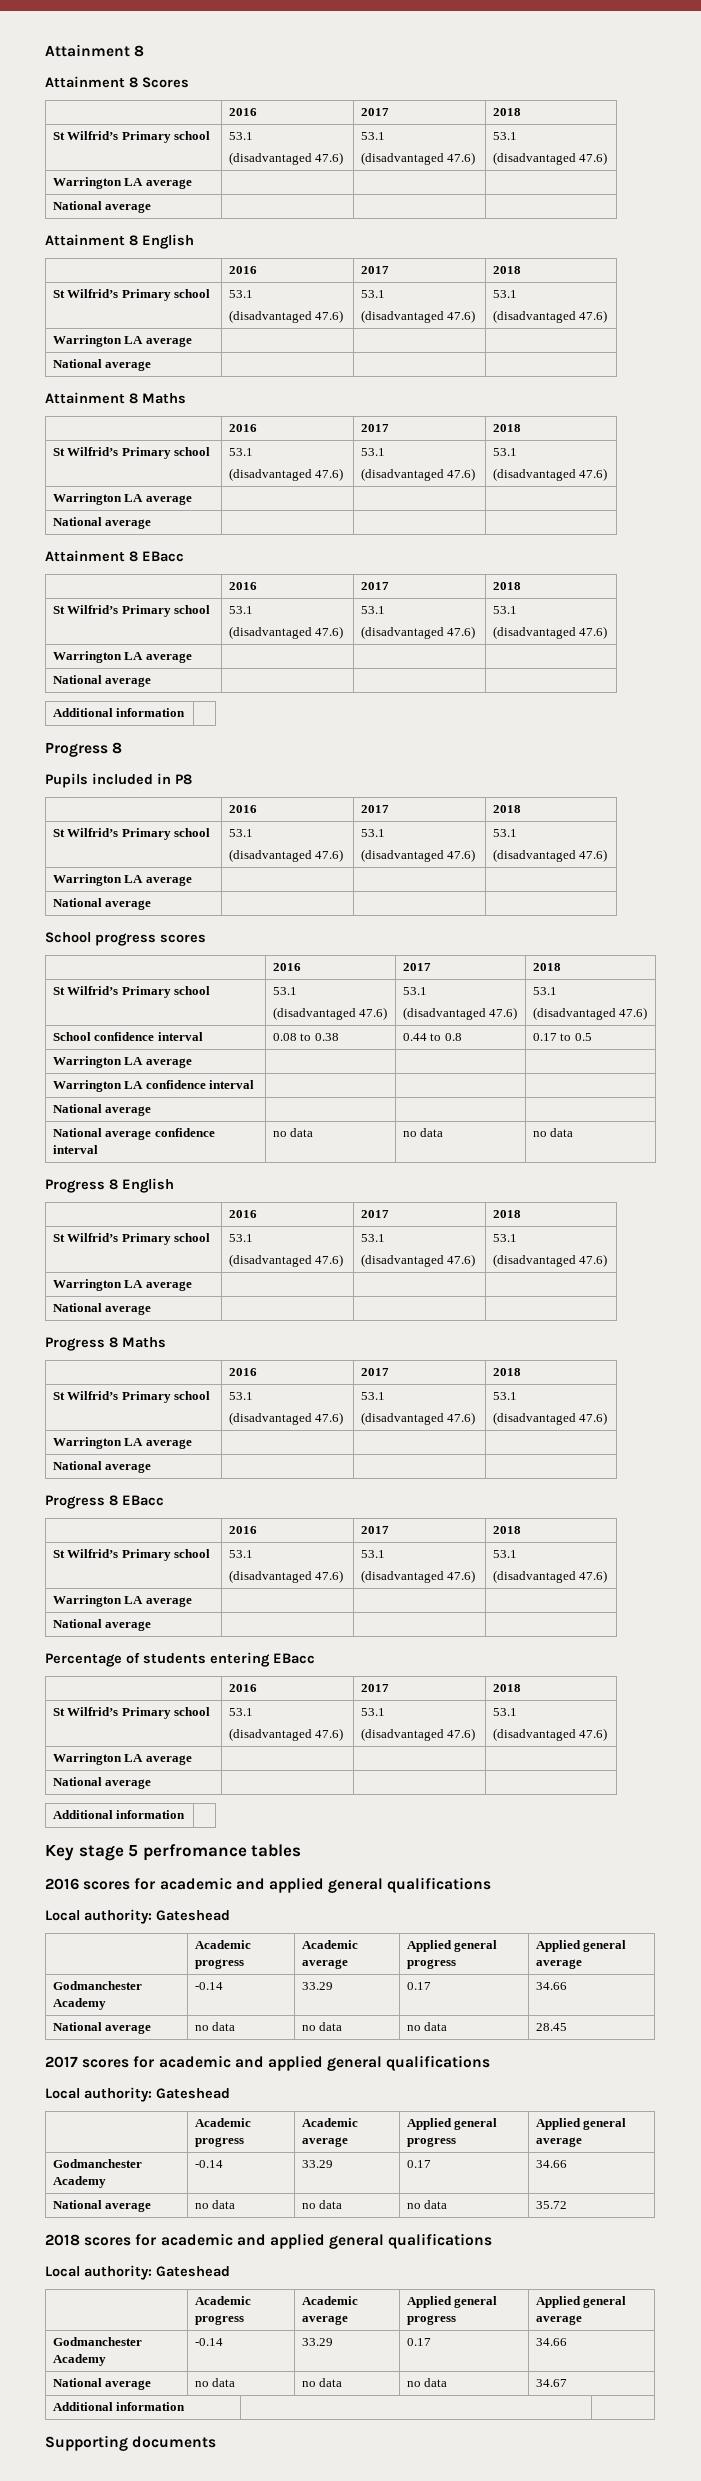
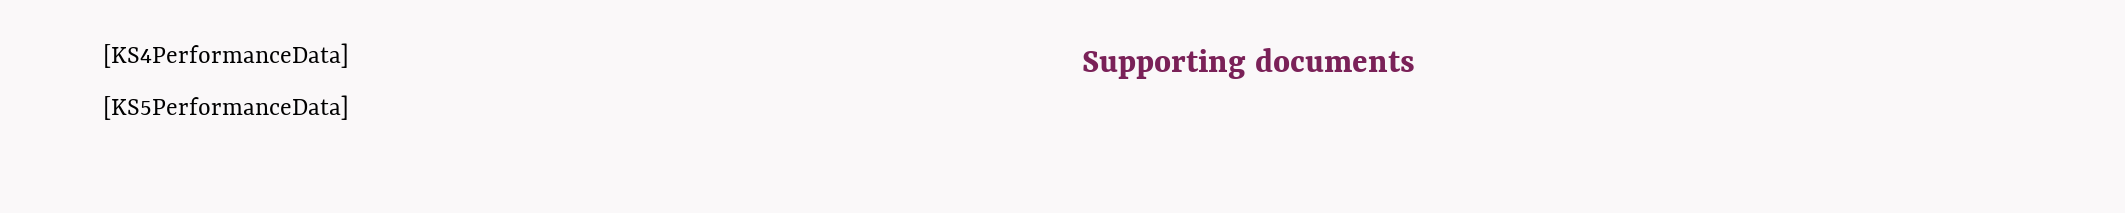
[45,44,145,57] [45,76,189,88] [228,108,257,116] [360,108,389,116] [492,108,521,116] [52,131,211,143] [228,132,253,140] [228,152,344,165] [360,132,385,140] [360,152,476,165] [492,132,517,140] [492,152,608,165] [52,177,192,189] [52,201,152,213] [45,234,194,249] [228,266,257,274] [360,266,389,274] [492,266,521,274] [52,289,211,301] [228,290,253,298] [228,310,344,323] [360,290,385,298] [360,310,476,323] [492,290,517,298] [492,310,608,323] [52,335,192,347] [52,359,152,371] [45,392,186,404] [228,424,257,432] [360,424,389,432] [492,424,521,432] [52,447,211,459] [228,448,253,456] [228,468,344,481] [360,448,385,456] [360,468,476,481] [492,448,517,456] [492,468,608,481] [52,493,192,505] [52,517,152,529] [45,550,184,562] [228,582,257,590] [360,582,389,590] [492,582,521,590] [52,605,211,617] [228,606,253,614] [228,626,344,639] [360,606,385,614] [360,626,476,639] [492,606,517,614] [492,626,608,639] [52,651,192,663] [52,675,152,687] [52,708,186,717] [45,742,123,757] [45,773,192,788] [228,805,257,813] [360,805,389,813] [492,805,521,813] [52,828,211,840] [228,829,253,837] [228,849,344,862] [360,829,385,837] [360,849,476,862] [492,829,517,837] [492,849,608,862] [52,874,192,886] [52,898,152,910] [45,932,206,946] [272,963,301,971] [402,963,431,971] [532,963,561,971] [52,986,211,998] [272,987,297,995] [272,1007,388,1020] [402,987,427,995] [402,1007,518,1020] [532,987,557,995] [532,1007,648,1020] [52,1032,203,1041] [272,1033,339,1041] [402,1033,462,1041] [532,1033,592,1041] [52,1056,192,1068] [52,1080,255,1092] [52,1104,152,1116] [52,1128,215,1140] [52,1145,98,1154] [272,1128,314,1137] [402,1128,444,1137] [532,1128,574,1137] [45,1178,174,1193] [228,1210,257,1218] [360,1210,389,1218] [492,1210,521,1218] [52,1233,211,1245] [228,1234,253,1242] [228,1254,344,1267] [360,1234,385,1242] [360,1254,476,1267] [492,1234,517,1242] [492,1254,608,1267] [52,1279,192,1291] [52,1303,152,1315] [45,1337,166,1351] [228,1368,257,1376] [360,1368,389,1376] [492,1368,521,1376] [52,1391,211,1403] [228,1392,253,1400] [228,1412,344,1425] [360,1392,385,1400] [360,1412,476,1425] [492,1392,517,1400] [492,1412,608,1425] [52,1437,192,1449] [52,1461,152,1473] [45,1495,164,1509] [228,1526,257,1534] [360,1526,389,1534] [492,1526,521,1534] [52,1549,211,1561] [228,1550,253,1558] [228,1570,344,1583] [360,1550,385,1558] [360,1570,476,1583] [492,1550,517,1558] [492,1570,608,1583] [52,1595,192,1607] [52,1619,152,1631] [45,1652,315,1667] [228,1684,257,1692] [360,1684,389,1692] [492,1684,521,1692] [52,1707,211,1719] [228,1708,253,1716] [228,1728,344,1741] [360,1708,385,1716] [360,1728,476,1741] [492,1708,517,1716] [492,1728,608,1741] [52,1753,192,1765] [52,1777,152,1789] [52,1810,186,1819] [45,1844,302,1861] [45,1877,492,1893] [45,1909,230,1924] [194,1940,251,1949] [194,1959,244,1969] [301,1940,358,1949] [301,1959,348,1969] [406,1940,498,1952] [406,1959,456,1969] [535,1940,627,1952] [535,1959,582,1969] [52,1981,142,1990] [52,1998,106,2010] [194,1982,223,1990] [301,1982,333,1990] [406,1982,431,1990] [535,1982,567,1990] [52,2022,152,2034] [194,2022,236,2031] [301,2022,343,2031] [406,2022,448,2031] [535,2023,567,2031] [45,2055,491,2071] [45,2087,230,2102] [194,2118,251,2127] [194,2137,244,2147] [301,2118,358,2127] [301,2137,348,2147] [406,2118,498,2130] [406,2137,456,2147] [535,2118,627,2130] [535,2137,582,2147] [52,2159,142,2168] [52,2176,106,2188] [194,2160,223,2168] [301,2160,333,2168] [406,2160,431,2168] [535,2160,567,2168] [52,2200,152,2212] [194,2200,236,2209] [301,2200,343,2209] [406,2200,448,2209] [535,2201,567,2209] [45,2233,493,2249] [45,2265,230,2280] [194,2296,251,2305] [194,2315,244,2325] [301,2296,358,2305] [301,2315,348,2325] [406,2296,498,2308] [406,2315,456,2325] [535,2296,627,2308] [535,2315,582,2325] [52,2337,142,2346] [52,2354,106,2366] [194,2338,223,2346] [301,2338,333,2346] [406,2338,431,2346] [535,2338,567,2346] [52,2378,152,2390] [194,2378,236,2387] [301,2378,343,2387] [406,2378,448,2387] [535,2379,567,2387] [52,2402,186,2411] Attainment 8 // Attainment 8 Scores // | 2016 | 2017 | 2018 // St Wilfrid’s Primary school | 53.1 // (disadvantaged 47.6) | 53.1 // (disadvantaged 47.6) | 53.1 // (disadvantaged 47.6) // Warrington LA average | | | // National average | | | // Attainment 8 English // | 2016 | 2017 | 2018 // St Wilfrid’s Primary school | 53.1 // (disadvantaged 47.6) | 53.1 // (disadvantaged 47.6) | 53.1 // (disadvantaged 47.6) // Warrington LA average | | | // National average | | | // Attainment 8 Maths // | 2016 | 2017 | 2018 // St Wilfrid’s Primary school | 53.1 // (disadvantaged 47.6) | 53.1 // (disadvantaged 47.6) | 53.1 // (disadvantaged 47.6) // Warrington LA average | | | // National average | | | // Attainment 8 EBacc // | 2016 | 2017 | 2018 // St Wilfrid’s Primary school | 53.1 // (disadvantaged 47.6) | 53.1 // (disadvantaged 47.6) | 53.1 // (disadvantaged 47.6) // Warrington LA average | | | // National average | | | // Additional information | // Progress 8 // Pupils included in P8 // | 2016 | 2017 | 2018 // St Wilfrid’s Primary school | 53.1 // (disadvantaged 47.6) | 53.1 // (disadvantaged 47.6) | 53.1 // (disadvantaged 47.6) // Warrington LA average | | | // National average | | | // School progress scores // | 2016 | 2017 | 2018 // St Wilfrid’s Primary school | 53.1 // (disadvantaged 47.6) | 53.1 // (disadvantaged 47.6) | 53.1 // (disadvantaged 47.6) // School confidence interval | 0.08 to 0.38 | 0.44 to 0.8 | 0.17 to 0.5 // Warrington LA average | | | // Warrington LA confidence interval | | | // National average | | | // National average confidence interval | no data | no data | no data // Progress 8 English // | 2016 | 2017 | 2018 // St Wilfrid’s Primary school | 53.1 // (disadvantaged 47.6) | 53.1 // (disadvantaged 47.6) | 53.1 // (disadvantaged 47.6) // Warrington LA average | | | // National average | | | // Progress 8 Maths // | 2016 | 2017 | 2018 // St Wilfrid’s Primary school | 53.1 // (disadvantaged 47.6) | 53.1 // (disadvantaged 47.6) | 53.1 // (disadvantaged 47.6) // Warrington LA average | | | // National average | | | // Progress 8 EBacc // | 2016 | 2017 | 2018 // St Wilfrid’s Primary school | 53.1 // (disadvantaged 47.6) | 53.1 // (disadvantaged 47.6) | 53.1 // (disadvantaged 47.6) // Warrington LA average | | | // National average | | | // Percentage of students entering EBacc // | 2016 | 2017 | 2018 // St Wilfrid’s Primary school | 53.1 // (disadvantaged 47.6) | 53.1 // (disadvantaged 47.6) | 53.1 // (disadvantaged 47.6) // Warrington LA average | | | // National average | | | // Additional information | // Key stage 5 perfromance tables // 2016 scores for academic and applied general qualifications // Local authority: Gateshead // | Academic progress | Academic average | Applied general progress | Applied general average // Godmanchester Academy | -0.14 | 33.29 | 0.17 | 34.66 // National average | no data | no data | no data | 28.45 // 2017 scores for academic and applied general qualifications // Local authority: Gateshead // | Academic progress | Academic average | Applied general progress | Applied general average // Godmanchester Academy | -0.14 | 33.29 | 0.17 | 34.66 // National average | no data | no data | no data | 35.72 // 2018 scores for academic and applied general qualifications // Local authority: Gateshead // | Academic progress | Academic average | Applied general progress | Applied general average // Godmanchester Academy | -0.14 | 33.29 | 0.17 | 34.66 // National average | no data | no data | no data | 34.67 // Additional information | | -> [103,43,349,68] [103,95,349,120] [KS4PerformanceData] // [KS5PerformanceData]

